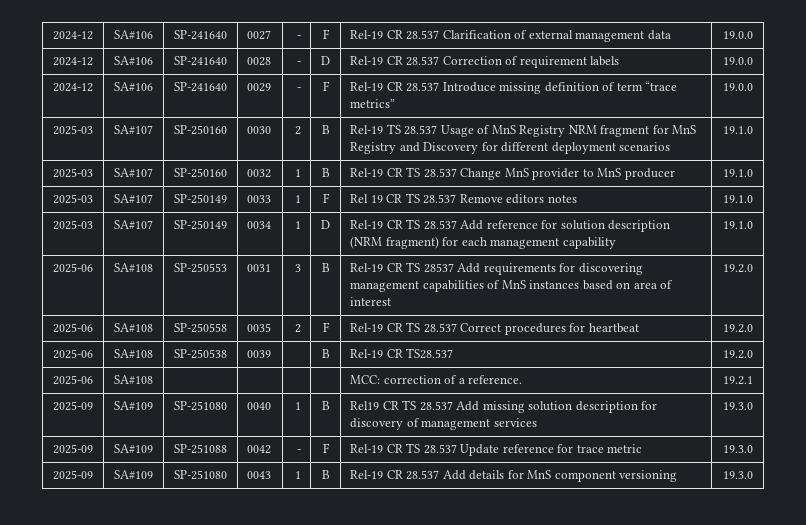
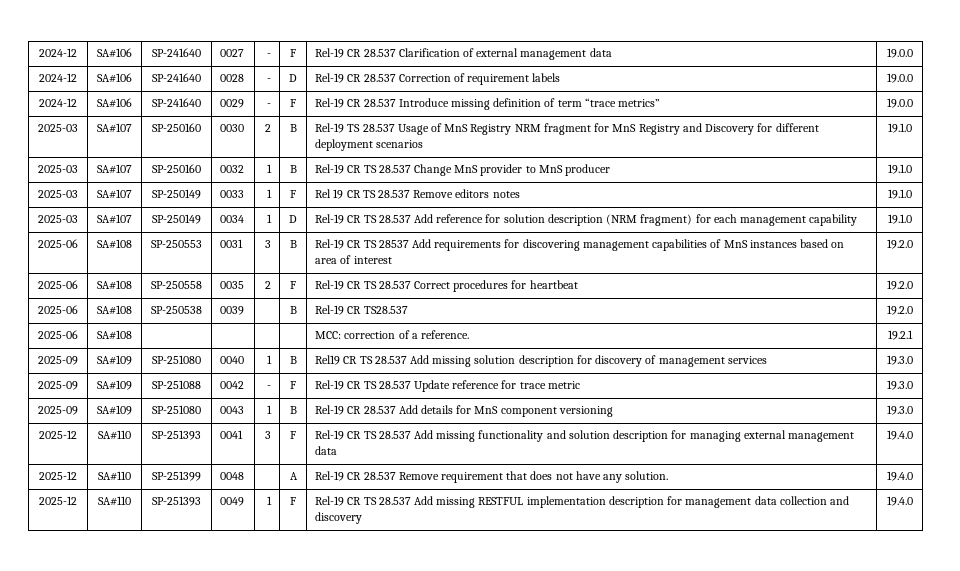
(753, 475) none -> [39,430,77,439] [98,430,131,440] [152,430,201,440] [220,430,244,439] [264,431,271,439] [290,431,296,439] [315,430,855,442] [315,446,338,455] [886,430,913,440] [39,471,77,480] [98,471,131,481] [152,471,201,481] [220,472,245,480] [289,472,298,480] [315,471,669,483] [886,471,913,481] [39,496,77,505] [98,496,131,506] [152,496,201,506] [220,497,245,506] [266,496,272,505] [290,497,296,505] [315,496,850,508] [315,512,363,524] [886,496,913,506] // 2025-12 | SA#110 | SP-251393 | 0041 | 3 | F | Rel-19 CR TS 28.537 Add missing functionality and solution description for managing external management data | 19.4.0 // 2025-12 | SA#110 | SP-251399 | 0048 | | A | Rel-19 CR 28.537 Remove requirement that does not have any solution. | 19.4.0 // 2025-12 | SA#110 | SP-251393 | 0049 | 1 | F | Rel-19 CR TS 28.537 Add missing RESTFUL implementation description for management data collection and discovery | 19.4.0

